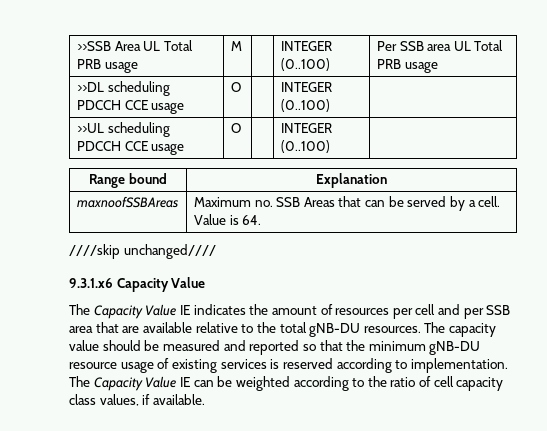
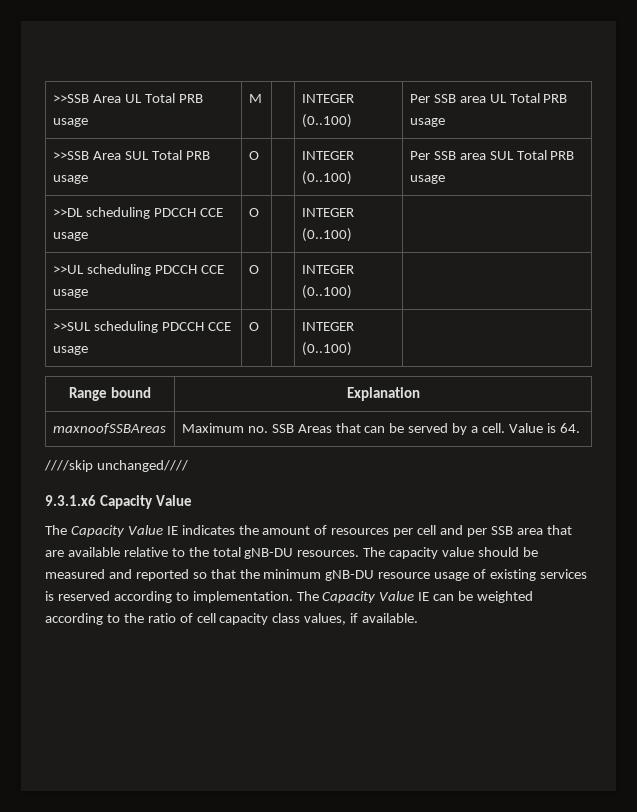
(438, 67) none -> [52,150,210,160] [52,175,88,184] [248,151,259,160] [301,151,354,160] [301,171,352,185] [409,150,575,160] [409,175,445,184] // >>SSB Area SUL Total PRB usage | O | | INTEGER (0..100) | Per SSB area SUL Total PRB usage
(330, 146) none -> [52,321,231,333] [52,346,88,355] [248,322,259,331] [301,322,354,331] [301,342,352,356] // >>SUL scheduling PDCCH CCE usage | O | | INTEGER (0..100) |

